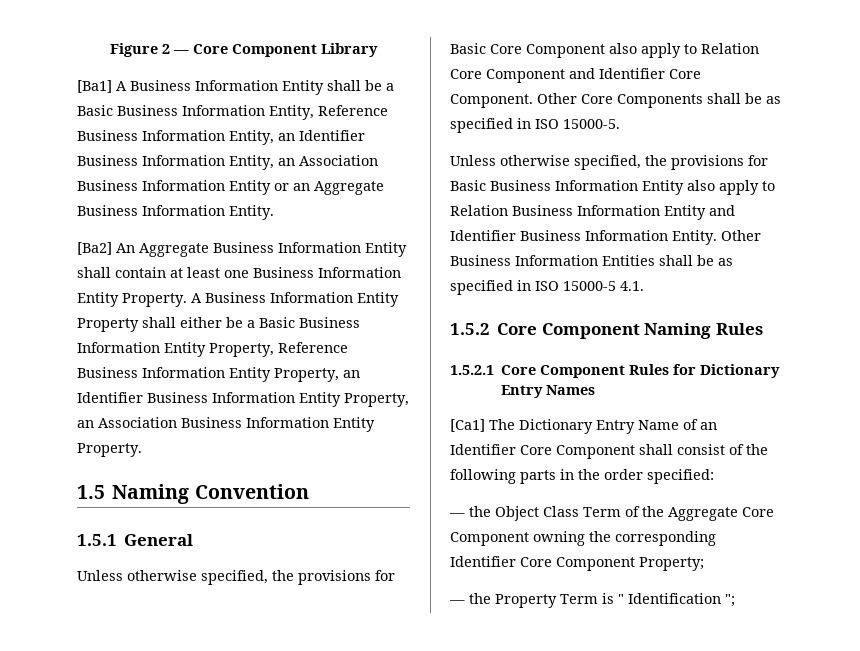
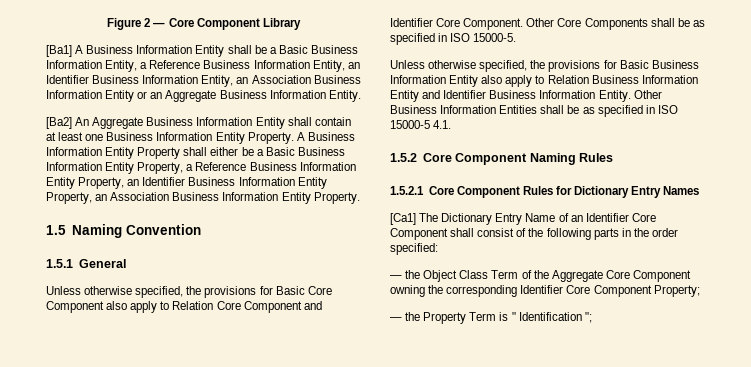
(314, 112) none -> [140,62,148,69] a
(274, 350) none -> [186,164,194,171] a

